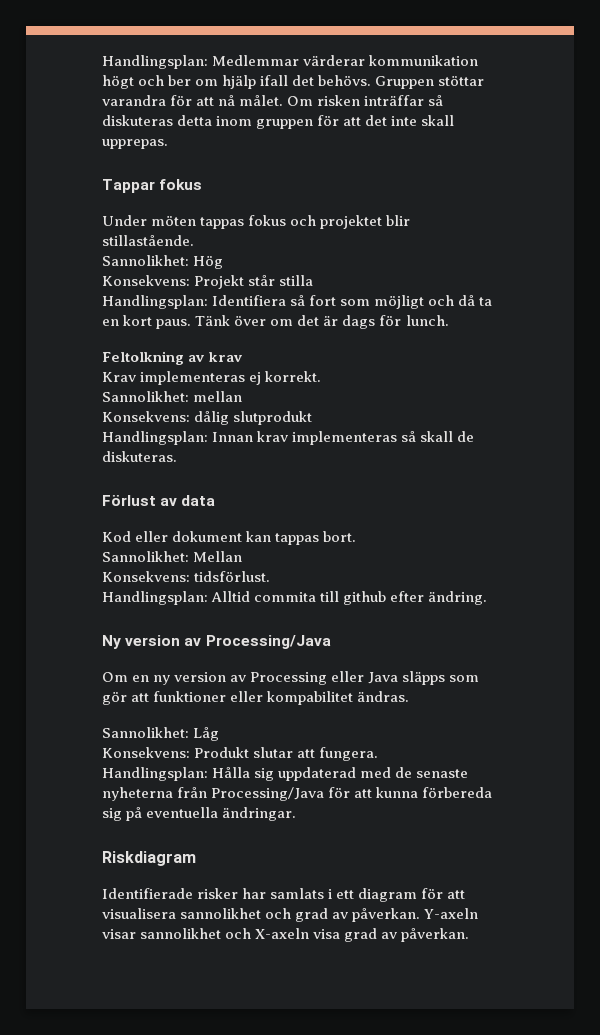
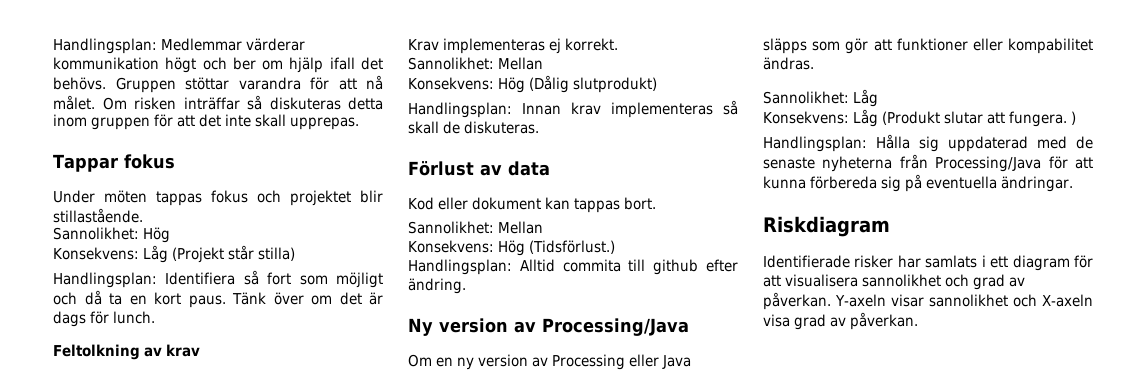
[194,275,314,289] Projekt står stilla -> [143,245,296,263] Låg (Projekt står stilla)
[193,391,243,402] [102,411,313,425] mellan // Konsekvens: dålig slutprodukt -> [498,57,544,70] [408,75,658,93] Mellan // Konsekvens: Hög (Dålig slutprodukt)
[194,571,271,582] tidsförlust. -> [498,240,616,256] Hög (Tidsförlust.)
[194,747,250,758] Produkt -> [853,109,941,127] Låg (Produkt
(379, 754) none -> [1071,111,1077,125] )

